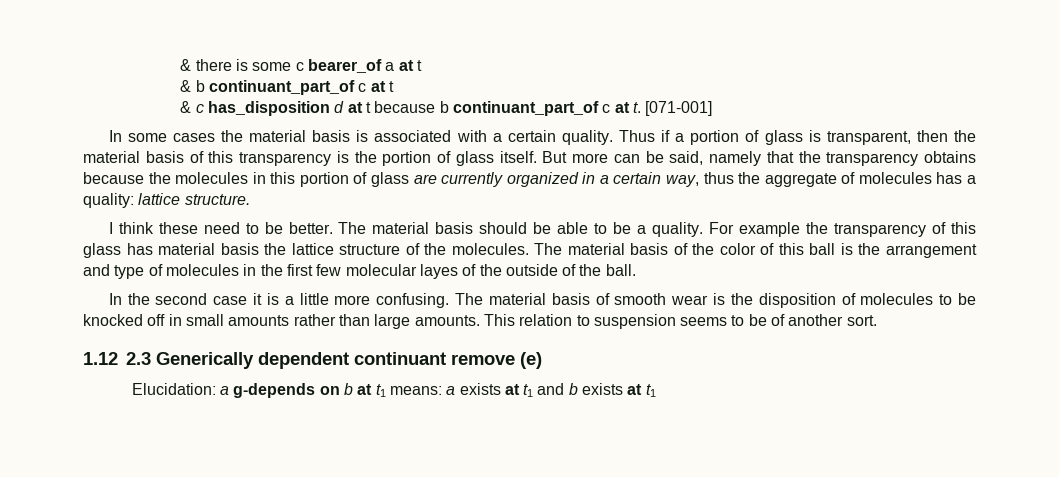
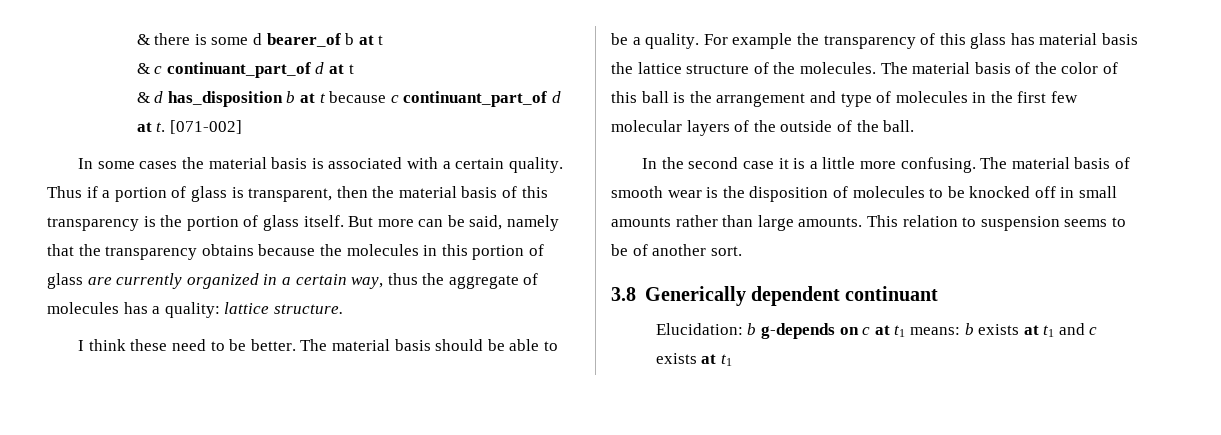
[295,59,422,73] [180,80,367,95] c bearer_of a at t // & b continuant_part_of c -> [252,33,355,47] d bearer_of b
[207,101,330,116] has_disposition -> [166,62,311,78] continuant_part_of
[374,101,611,116] because b continuant_part_of c -> [136,91,561,107] // & d has_disposition b at t because c continuant_part_of d
[645,101,713,116] [071-001] -> [169,120,242,134] [071-002]
[419,264,458,279] layes -> [686,120,730,136] layers
[83,352,151,365] 1.12 2.3 -> [611,287,636,301] 3.8
[451,352,542,369] remove (e) -> (939, 293) none
[219,386,229,395] a -> [747,323,757,335] b
[343,383,353,395] b -> [862,327,871,335] c
[446,386,456,395] a -> [964,323,974,335] b
[568,383,578,395] b -> [1089,327,1098,335] c

